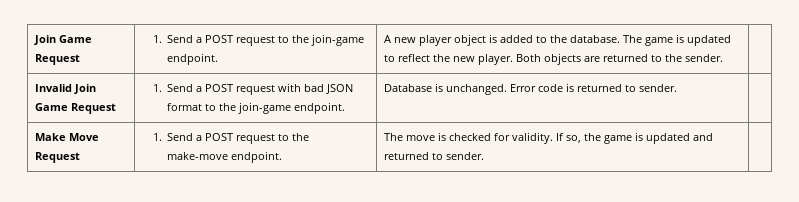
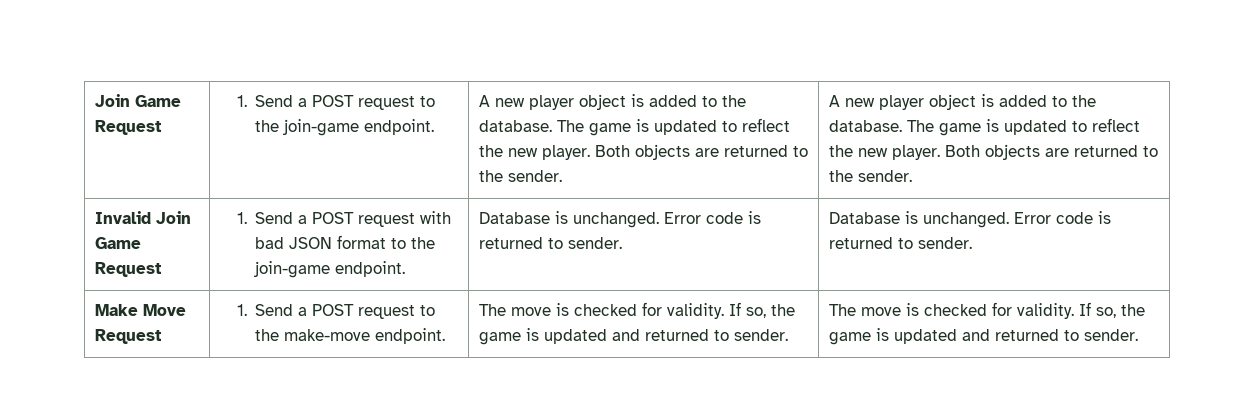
(724, 58) none -> [828,94,1096,110] [828,118,1140,136] [828,144,1158,160] [828,170,912,182] A new player object is added to the database. The game is updated to reflect the new player. Both objects are returned to the sender.
(678, 88) none -> [828,211,1111,228] [828,237,972,249] Database is unchanged. Error code is returned to sender.
(485, 156) none -> [828,302,1145,319] [828,328,1138,345] The move is checked for validity. If so, the game is updated and returned to sender.

